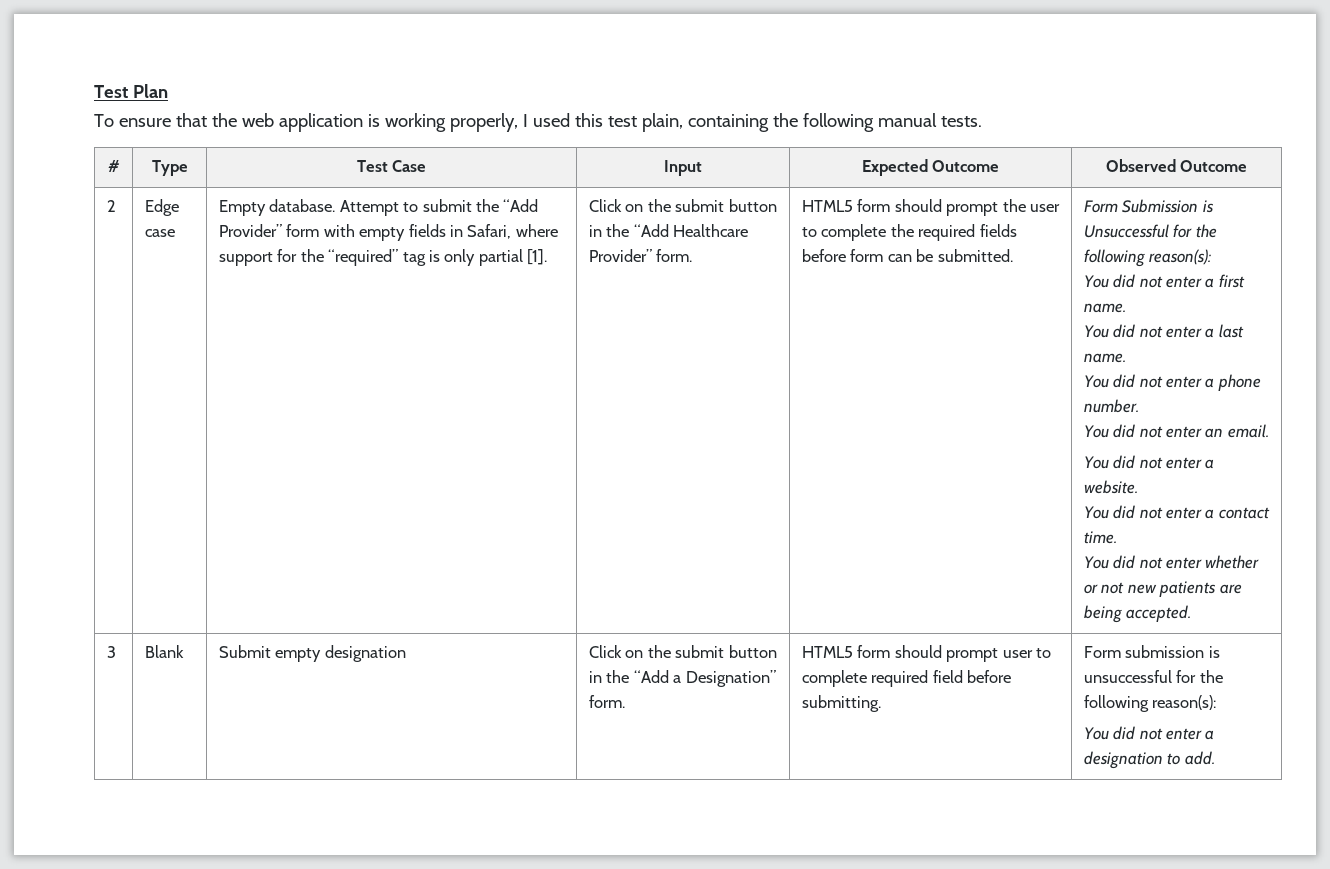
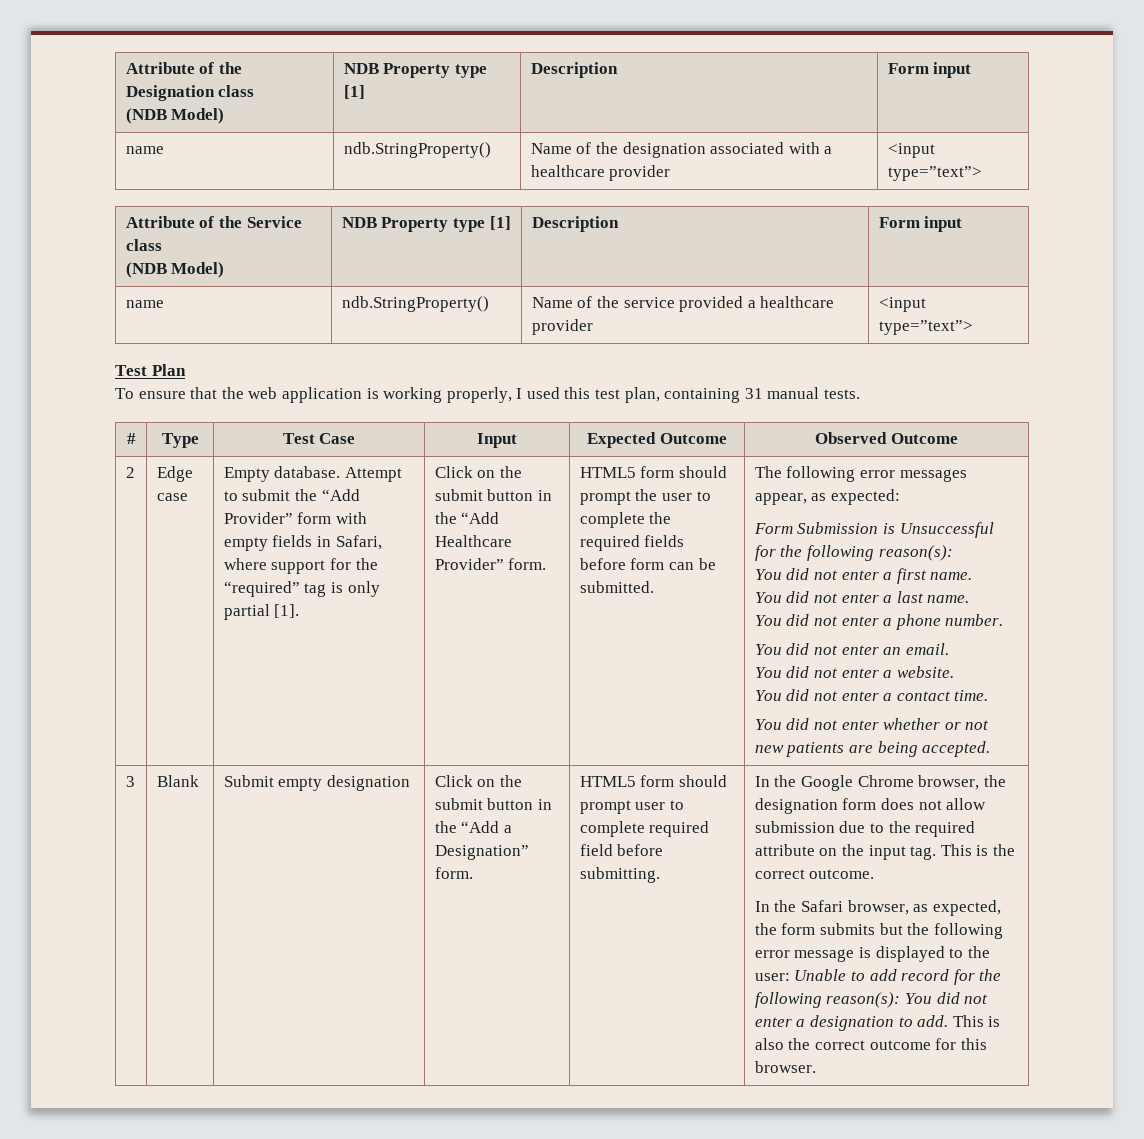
(94, 91) none -> [125,62,242,74] [125,85,255,101] [125,108,225,124] [343,63,487,78] [343,85,365,99] [530,62,618,78] [887,62,972,78] [125,146,164,154] [343,142,491,158] [530,142,833,158] [530,165,671,181] [887,143,935,158] [887,166,982,181] [125,216,302,228] [125,239,162,251] [125,262,225,278] [341,216,511,232] [531,216,619,232] [878,216,963,232] [125,300,164,308] [341,296,489,312] [531,296,835,312] [531,319,593,335] [878,297,926,312] [878,320,973,335] Attribute of the Designation class // (NDB Model) | NDB Property type [1] | Description | Form input // name | ndb.StringProperty() | Name of the designation associated with a healthcare provider | <input type=”text”> // Attribute of the Service class // (NDB Model) | NDB Property type [1] | Description | Form input // name | ndb.StringProperty() | Name of the service provided a healthcare provider | <input type=”text”> //
[641,113,874,132] plain, containing the following -> [624,387,763,403] plan, containing 31
(1013, 255) none -> [754,466,967,482] [754,489,900,505] The following error messages appear, as expected: //
[1083,645,1220,658] [1083,670,1223,683] [1083,695,1217,712] Form submission is unsuccessful for the following reason(s): // -> [754,775,1006,791] [754,798,987,814] [754,821,976,837] [754,844,1015,860] [754,869,875,879] [754,900,1001,916] [754,923,1003,939] [754,946,990,962] [754,969,1002,985] [754,992,901,1008] In the Google Chrome browser, the designation form does not allow submission due to the required attribute on the input tag. This is the correct outcome. // In the Safari browser, as expected, the form submits but the following error message is displayed to the user: Unable to add record for the following reason(s):
(1215, 758) none -> [952,1015,1001,1027] [754,1038,987,1050] [754,1061,816,1073] This is also the correct outcome for this browser.

